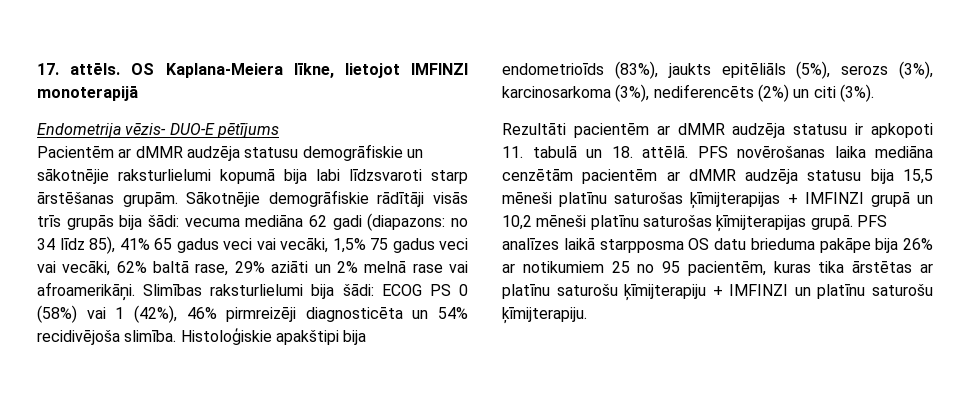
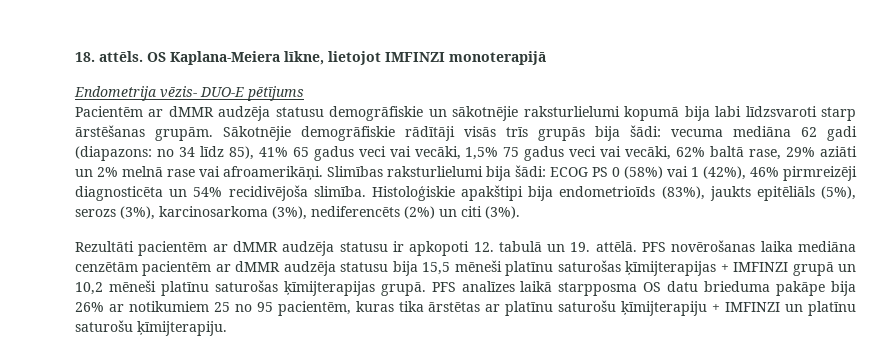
[37,63,59,75] 17. -> [75,52,95,62] 18.
[502,146,523,158] 11. -> [473,242,494,252] 12.
[611,146,633,158] 18. -> [570,242,591,252] 19.

